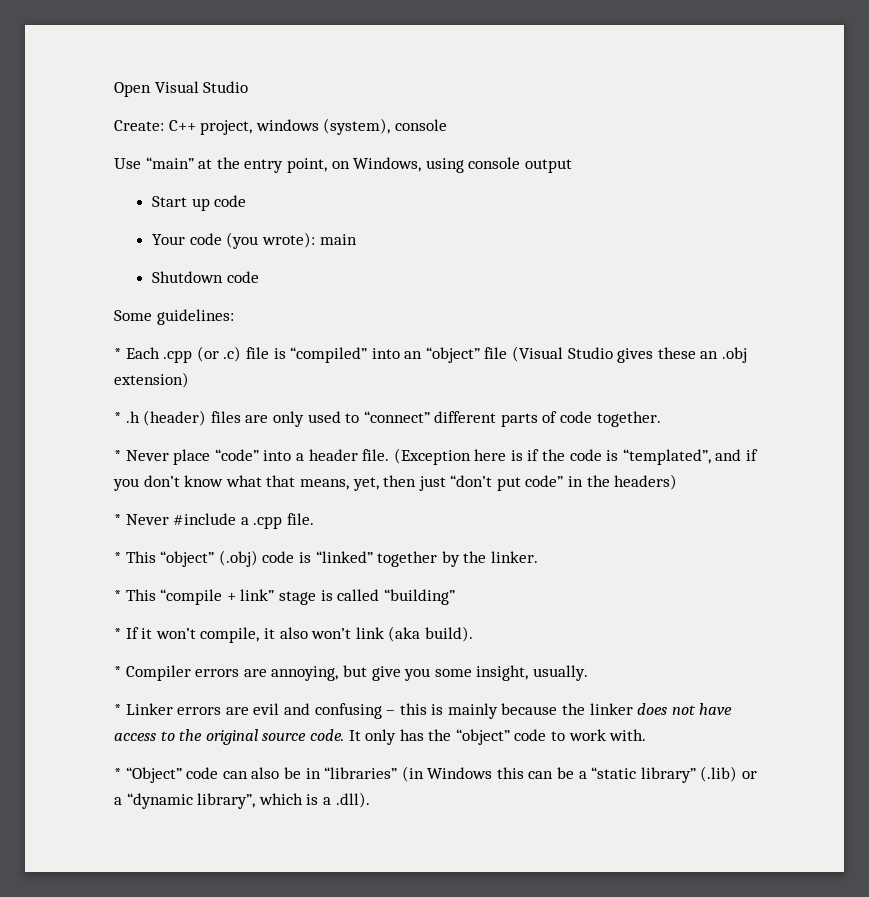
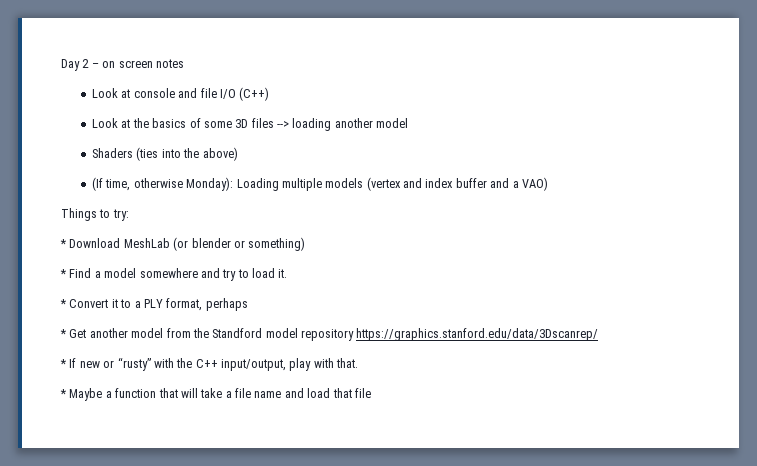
[114,81,249,97] [114,118,447,135] [114,157,572,173] [152,195,247,211] [152,232,357,249] [152,271,259,283] [114,309,234,325] [114,346,748,363] [114,372,189,388] [114,410,661,427] [114,448,759,465] [113,474,678,491] [114,513,314,529] [114,550,538,567] [114,589,455,605] [114,626,473,643] [114,665,588,681] [114,703,733,719] [114,729,647,745] [114,766,758,783] [114,792,370,809] Open Visual Studio // Create: C++ project, windows (system), console // Use “main” at the entry point, on Windows, using console output // Start up code // Your code (you wrote): main // Shutdown code // Some guidelines: // * Each .cpp (or .c) file is “compiled” into an “object” file (Visual Studio gives these an .obj extension) // * .h (header) files are only used to “connect” different parts of code together. // * Never place “code” into a header file. (Exception here is if the code is “templated”, and if you don’t know what that means, yet, then just “don’t put code” in the headers) // * Never #include a .cpp file. // * This “object” (.obj) code is “linked” together by the linker. // * This “compile + link” stage is called “building” // * If it won’t compile, it also won’t link (aka build). // * Compiler errors are annoying, but give you some insight, usually. // * Linker errors are evil and confusing – this is mainly because the linker does not have access to the original source code. It only has the “object” code to work with. // * “Object” code can also be in “libraries” (in Windows this can be a “static library” (.lib) or a “dynamic library”, which is a .dll). -> [61,59,184,71] [92,87,270,101] [92,118,409,131] [92,147,238,161] [92,177,548,191] [61,208,129,221] [60,237,306,251] [60,268,288,281] [60,298,248,311] [60,328,599,341] [60,357,359,371] [60,388,371,401] Day 2 – on screen notes // Look at console and file I/O (C++) // Look at the basics of some 3D files --> loading another model // Shaders (ties into the above) // (If time, otherwise Monday): Loading multiple models (vertex and index buffer and a VAO) // Things to try: // * Download MeshLab (or blender or something) // * Find a model somewhere and try to load it. // * Convert it to a PLY format, perhaps // * Get another model from the Standford model repository https://graphics.stanford.edu/data/3Dscanrep/ // * If new or “rusty” with the C++ input/output, play with that. // * Maybe a function that will take a file name and load that file

